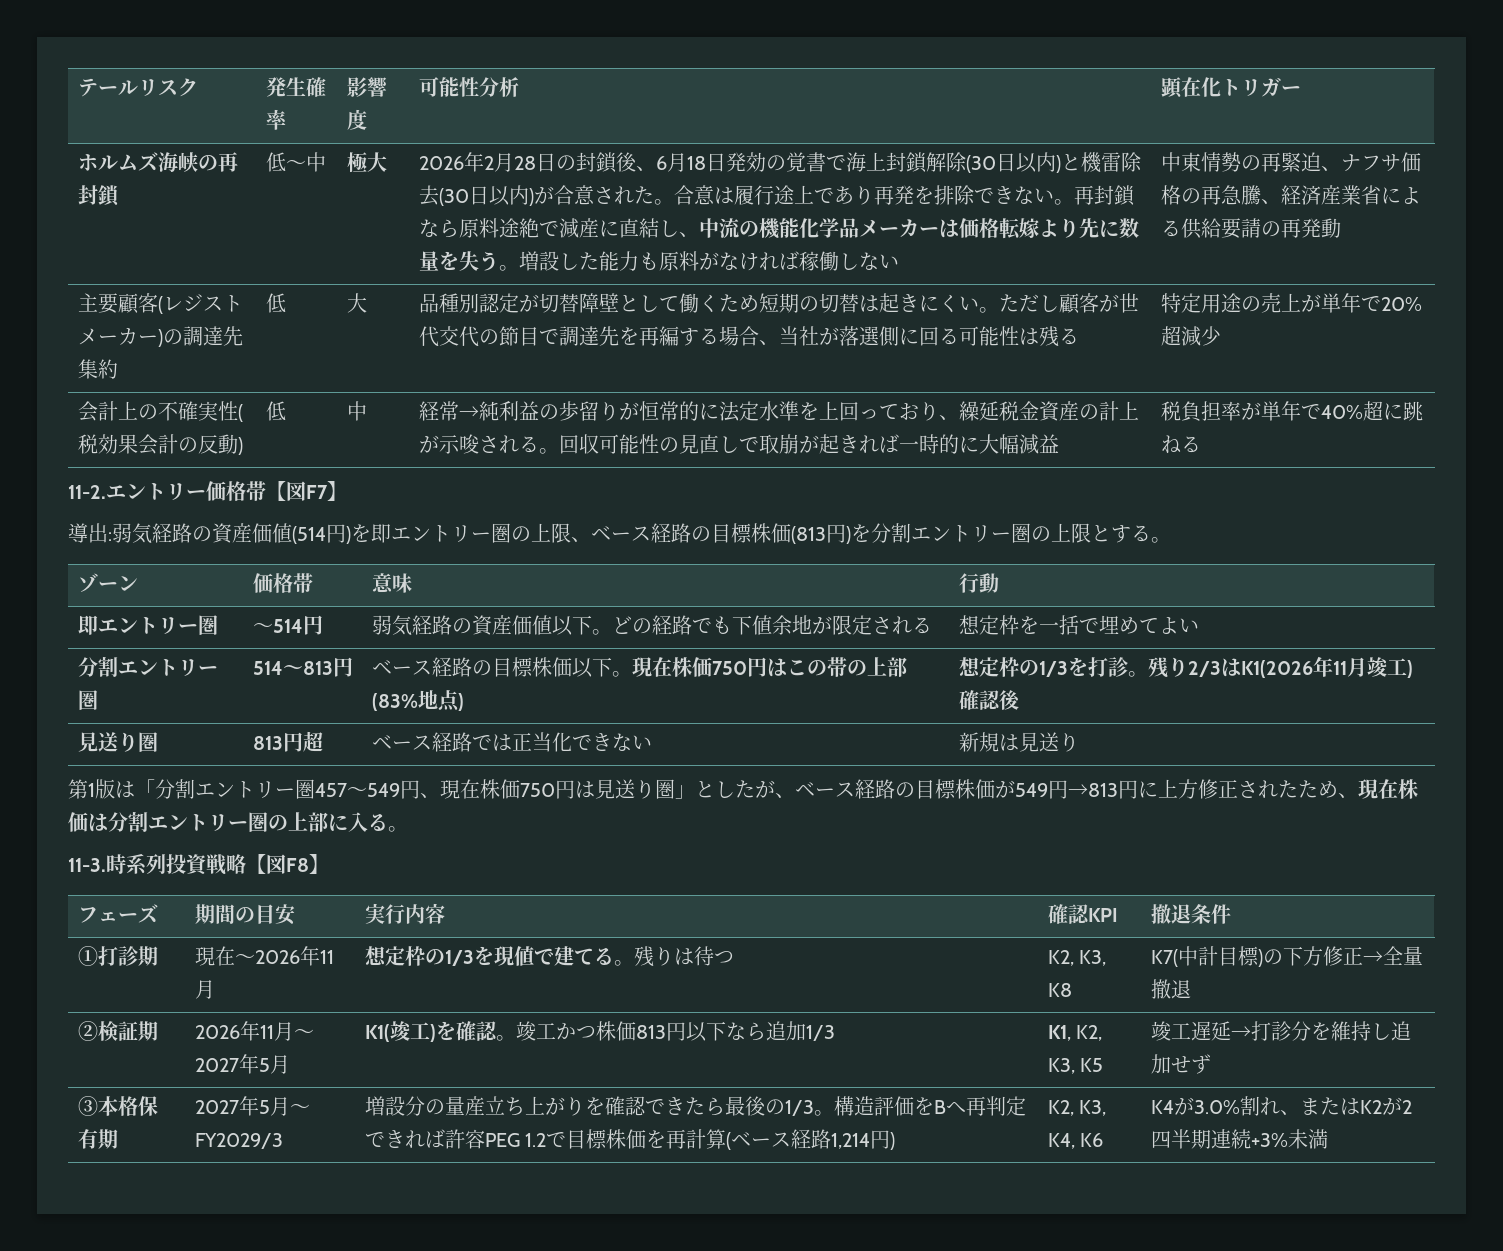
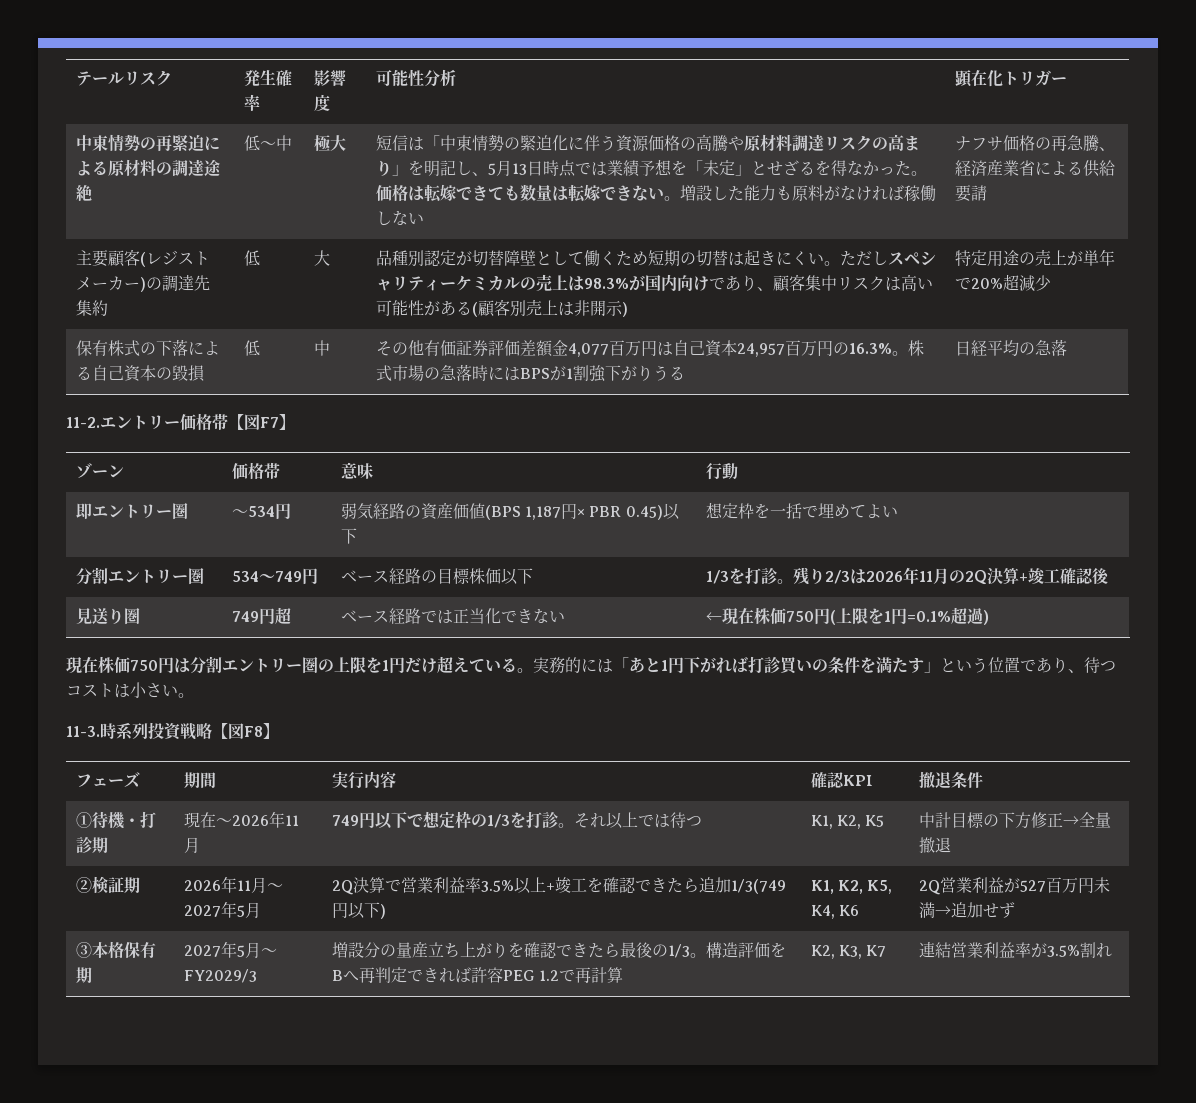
[77,152,238,172] [77,185,119,206] [265,152,326,172] [346,152,387,173] [418,152,1142,173] [418,185,1135,206] [418,218,1139,240] [418,251,499,271] ホルムズ海峡の再封鎖 | 低〜中 | 極大 | 2026年2月28日の封鎖後、6月18日発効の覚書で海上封鎖解除(30日以内)と機雷除去(30日以内)が合意された。合意は履行途上であり再発を排除できない。再封鎖なら原料途絶で減産に直結し、中流の機能化学品メーカーは価格転嫁より先に数量を失う -> [75,134,220,152] [75,159,221,177] [75,184,92,201] [243,135,292,151] [313,135,346,151] [375,134,920,152] [375,159,927,177] [375,184,664,203] 中東情勢の再緊迫による原材料の調達途絶 | 低〜中 | 極大 | 短信は「中東情勢の緊迫化に伴う資源価格の高騰や原材料調達リスクの高まり」を明記し、5月13日時点では業績予想を「未定」とせざるを得なかった。価格は転嫁できても数量は転嫁できない
[1160,152,1341,172] 中東情勢の再緊迫、 -> (424, 218) none
[1260,218,1341,238] の再発動 -> (987, 193) none
[1058,293,1139,314] [418,326,1079,347] 顧客が世代交代の節目で調達先を再編する場合、当社が落選側に回る可能性は残る -> [887,252,936,265] [375,274,933,292] [375,299,628,317] スペシャリティーケミカルの売上は98.3%が国内向けであり、顧客集中リスクは高い可能性がある(顧客別売上は非開示)
[77,401,243,422] [77,434,243,455] [265,401,286,421] [346,401,367,421] [418,401,1139,422] [418,434,1059,454] [1160,401,1423,422] [1160,435,1201,454] 会計上の不確実性(税効果会計の反動) | 低 | 中 | 経常→純利益の歩留りが恒常的に法定水準を上回っており、繰延税金資産の計上が示唆される。回収可能性の見直しで取崩が起きれば一時的に大幅減益 | 税負担率が単年で40%超に跳ねる -> [75,339,220,356] [75,365,205,382] [243,340,260,356] [313,340,330,356] [375,340,924,357] [375,364,685,382] [954,339,1067,357] 保有株式の下落による自己資本の毀損 | 低 | 中 | その他有価証券評価差額金4,077百万円は自己資本24,957百万円の16.3%。株式市場の急落時にはBPSが1割強下がりうる | 日経平均の急落
[68,523,1171,544] // 導出:弱気経路の資産価値(514円)を即エントリー圏の上限、ベース経路の目標株価(813円)を分割エントリー圏の上限とする。 -> (295, 422) none
[272,619,303,633] 514 -> [247,506,275,517] 534
[551,615,932,636] 以下。どの経路でも下値余地が限定される -> [484,503,680,520] [340,528,357,544] (BPS 1,187円× PBR 0.45)以下
[252,661,333,675] 514〜813 -> [231,571,302,582] 534〜749
[611,657,907,677] [371,690,464,712] [958,657,1039,677] 。現在株価750円はこの帯の上部(83%地点) | 想定枠の -> (533, 576) |
[1240,656,1413,678] K1(2026年11月竣工) -> [865,567,1060,585] 2026年11月の2Q決算+竣工
[252,736,283,750] 813 -> [231,611,259,622] 749
[958,732,1079,752] [68,779,1418,799] [68,812,88,832] 新規は見送り // 第1版は「分割エントリー圏457〜549円、現在株価750円は見送り圏」としたが、ベース経路の目標株価が549円→813円に上方修正されたため、現在株価 -> [705,607,989,625] [66,656,174,674] ←現在株価750円(上限を1円=0.1%超過) // 現在株価750円
[308,812,388,832] 部に入る -> [350,656,1116,675] [66,682,178,698] 限を1円だけ超えている。実務的には「あと1円下がれば打診買いの条件を満たす」という位置であり、待つコストは小さい
[234,904,295,925] の目安 -> (216, 780) none
(98, 956) none -> [91,811,140,829] 待機・
[364,946,734,967] [1047,950,1107,966] [1047,983,1072,997] [1150,949,1178,967] 想定枠の1/3を現値で建てる。残りは待つ | K2, K3, K8 | K7( -> [331,811,702,829] [810,815,885,829] 749円以下で想定枠の1/3を打診。それ以上では待つ | K1, K2, K5 |
[1257,949,1263,967] ) -> (984, 820) none
[364,1021,835,1042] [1047,1025,1103,1041] [1047,1058,1104,1074] [1150,1021,1391,1041] K1(竣工)を確認。竣工かつ株価813円以下なら追加1/3 | K1, K2, K3, K5 | 竣工遅延→打診分を維持し -> [331,877,786,895] [331,902,386,919] [810,880,893,894] [810,905,860,919] [918,877,1110,895] [918,902,951,918] 2Q決算で営業利益率3.5%以上+竣工を確認できたら追加1/3(749円以下) | K1, K2, K5, K4, K6 | 2Q営業利益が527百万円未満→
[566,1129,667,1149] 目標株価を -> (576, 975) none
[726,1129,896,1150] [1047,1100,1107,1116] [1047,1133,1104,1149] [1150,1096,1412,1116] [1150,1129,1328,1149] (ベース経路1,214円) | K2, K3, K4, K6 | K4が3.0%割れ、またはK2が2四半期連続+3%未満 -> [810,945,887,959] [918,941,1112,959] | K2, K3, K7 | 連結営業利益率が3.5%割れ

